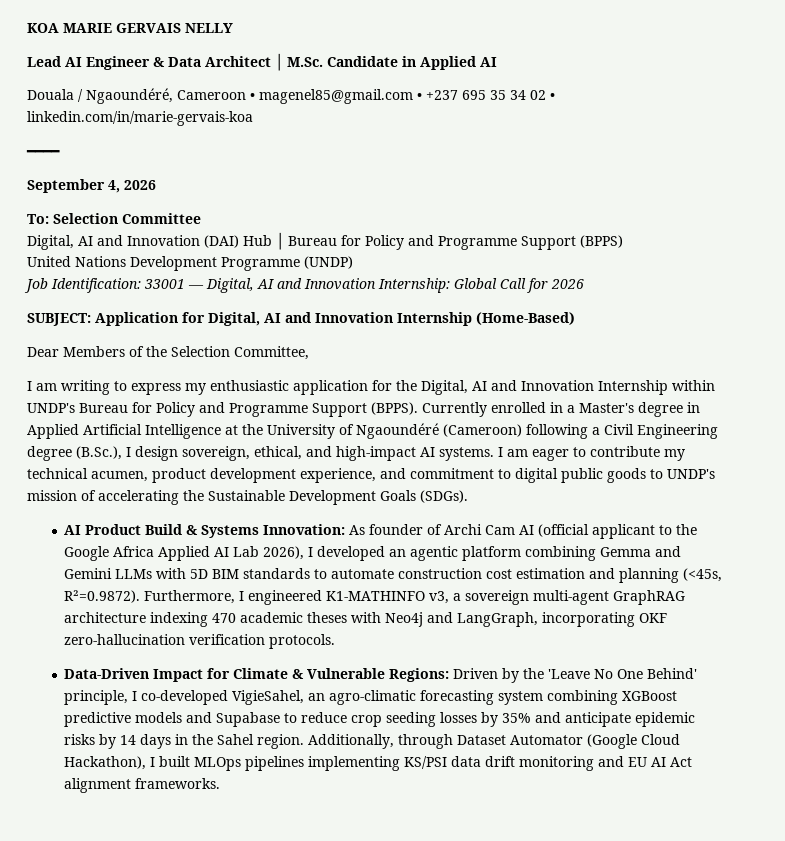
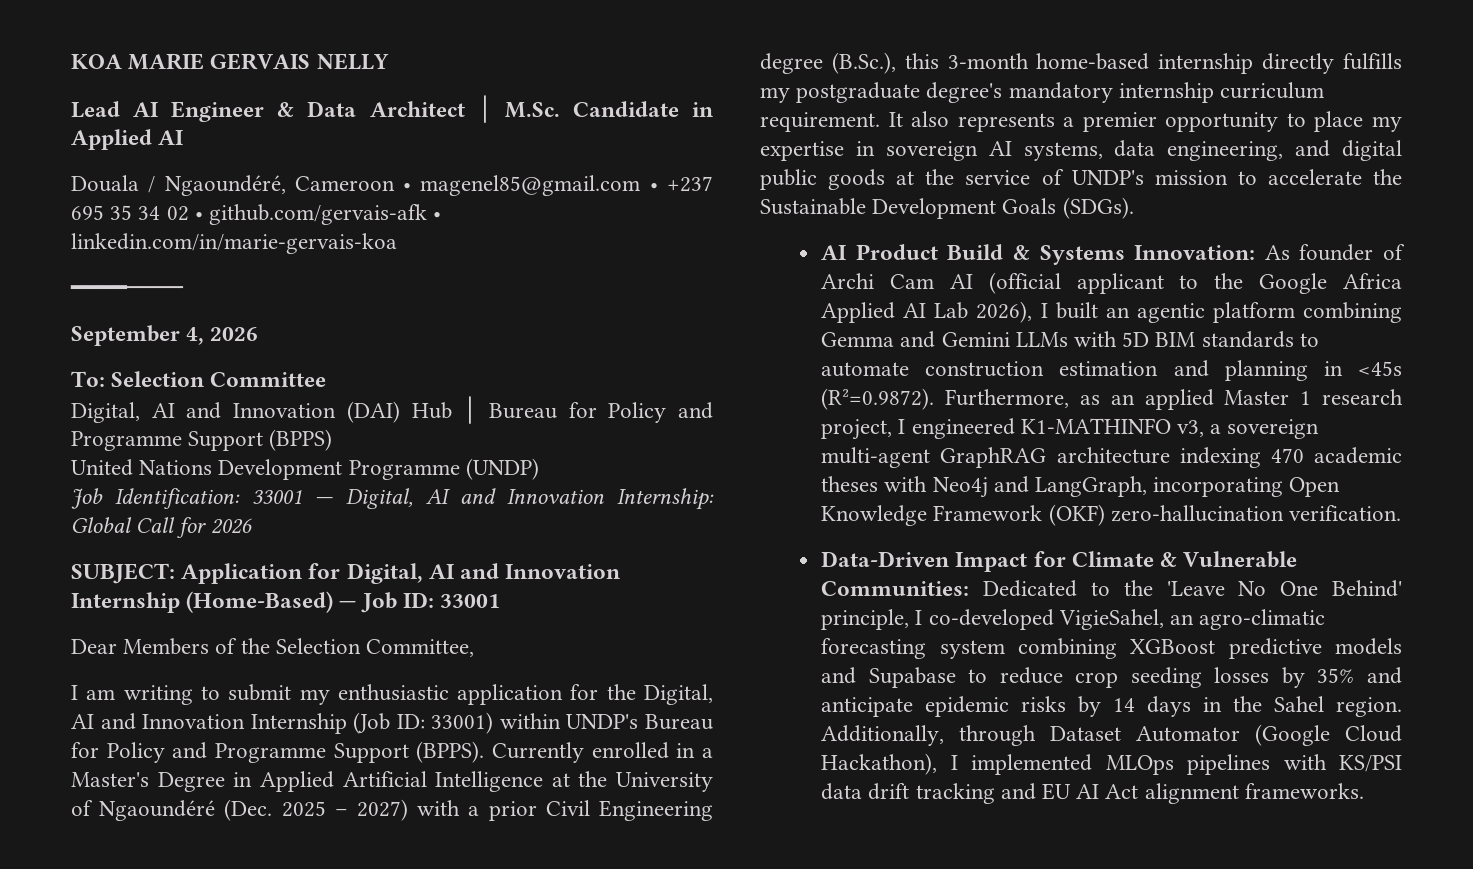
(555, 96) none -> [209,204,442,225] github.com/gervais-afk •
[26,150,60,156] ━━━━ -> [70,285,184,295] ━━━━────
(575, 318) none -> [339,592,501,613] — Job ID: 33001
[131,383,181,395] express -> [228,684,292,701] submit
(668, 387) none -> [353,712,494,734] (Job ID: 33001)
[638,402,683,417] degree -> [157,772,225,792] Degree
[443,424,718,439] [27,446,685,461] [27,468,715,483] [27,490,179,505] (Cameroon) following a Civil Engineering degree (B.Sc.), I design sovereign, ethical, and high-impact AI systems. I am eager to contribute my technical acumen, product development experience, and commitment to digital public goods to UNDP's mission of accelerating -> [224,799,713,821] [760,52,1402,74] [760,82,1325,103] [760,111,1402,132] [760,140,1402,161] [760,169,1362,190] (Dec. 2025 – 2027) with a prior Civil Engineering degree (B.Sc.), this 3-month home-based internship directly fulfills my postgraduate degree's mandatory internship curriculum requirement. It also represents a premier opportunity to place my expertise in sovereign AI systems, data engineering, and digital public goods at the service of UNDP's mission to accelerate
[317,546,386,561] developed -> [1055,302,1098,319] built
[486,569,513,579] cost -> (1045, 369) none
[683,568,723,582] [64,590,236,604] (<45s, R²=0.9872). Furthermore, -> [1323,361,1402,376] [821,388,1403,410] [821,419,893,440] in <45s (R²=0.9872). Furthermore, as an applied Master 1 research project,
[639,613,668,623] [64,634,336,649] OKF zero-hallucination verification protocols. -> [1289,477,1341,497] [821,504,1402,526] Open Knowledge Framework (OKF) zero-hallucination verification.
[389,668,520,683] Regions: Driven by -> [821,580,1110,597] Communities: Dedicated to
[159,756,191,767] built -> [971,754,1093,775] implemented
[308,756,401,771] implementing -> [1283,754,1327,770] with
[519,756,595,771] monitoring -> [915,783,995,804] tracking

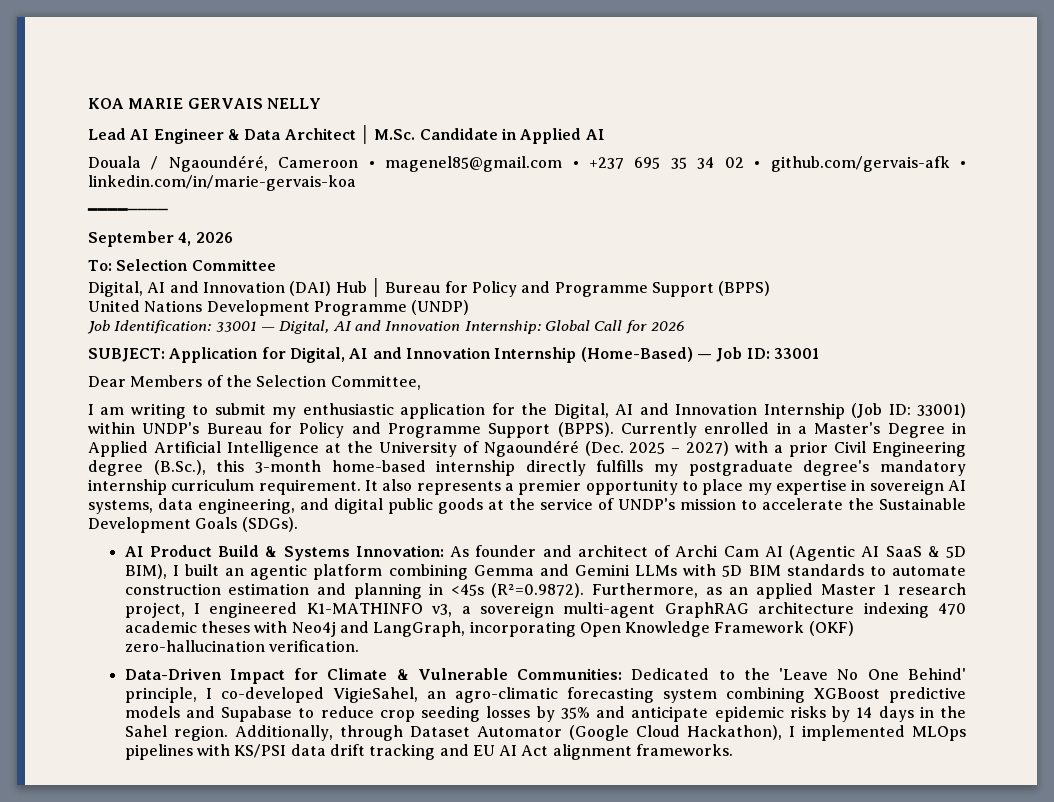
(1374, 252) none -> [542,545,648,557] and architect
[988,272,1402,294] [821,301,1033,323] (official applicant to the Google Africa Applied AI Lab 2026), -> [789,545,966,561] [124,564,167,579] (Agentic AI SaaS & 5D BIM),

